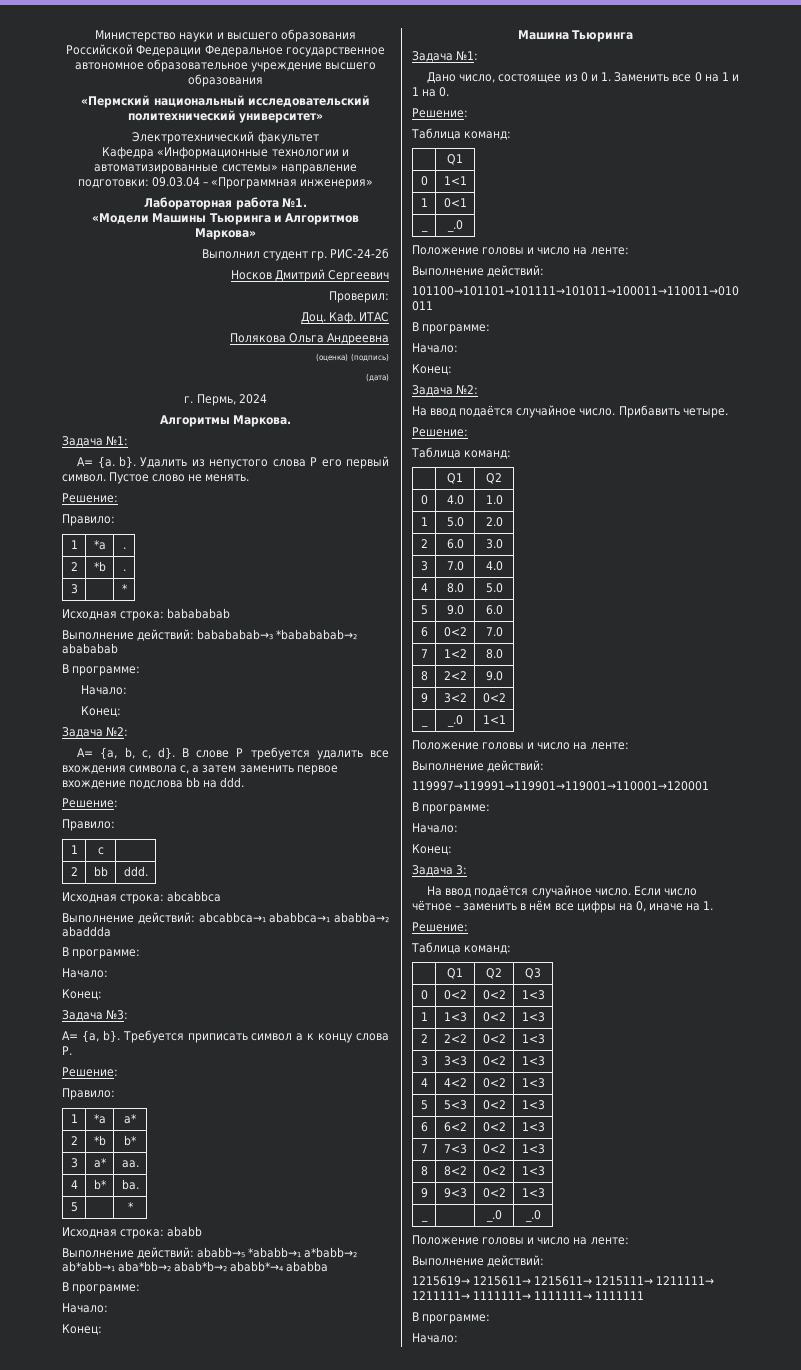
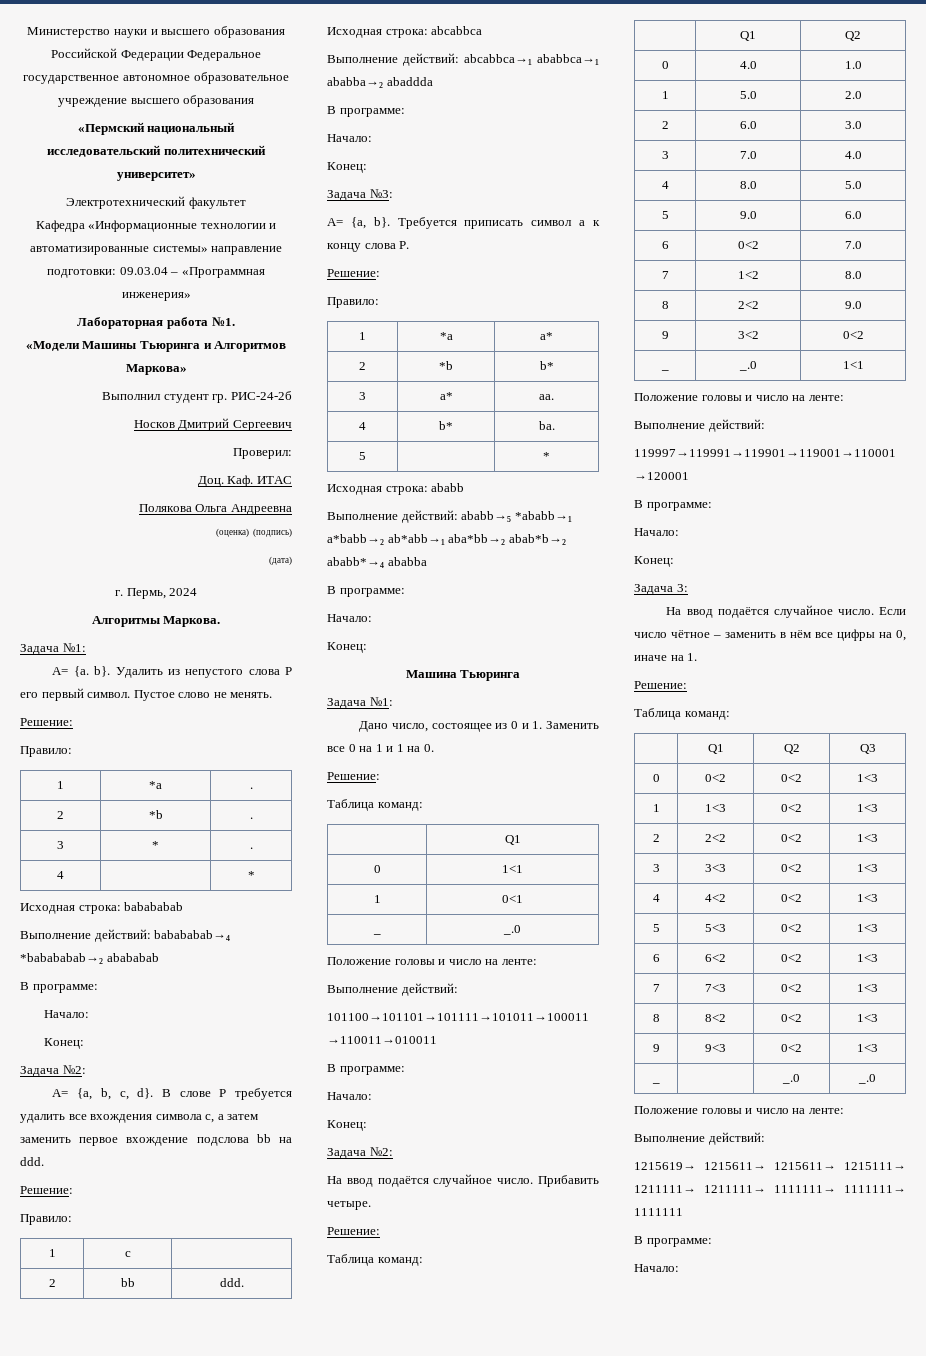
(78, 589) none -> [152,841,159,849] [249,847,253,849] [57,871,64,879] | * | . // 4
[197,629,274,640] babababab→₃ -> [154,930,231,941] babababab→₄

